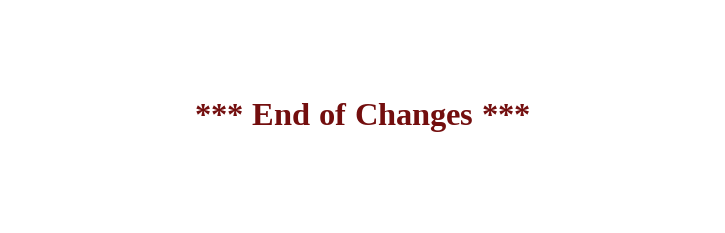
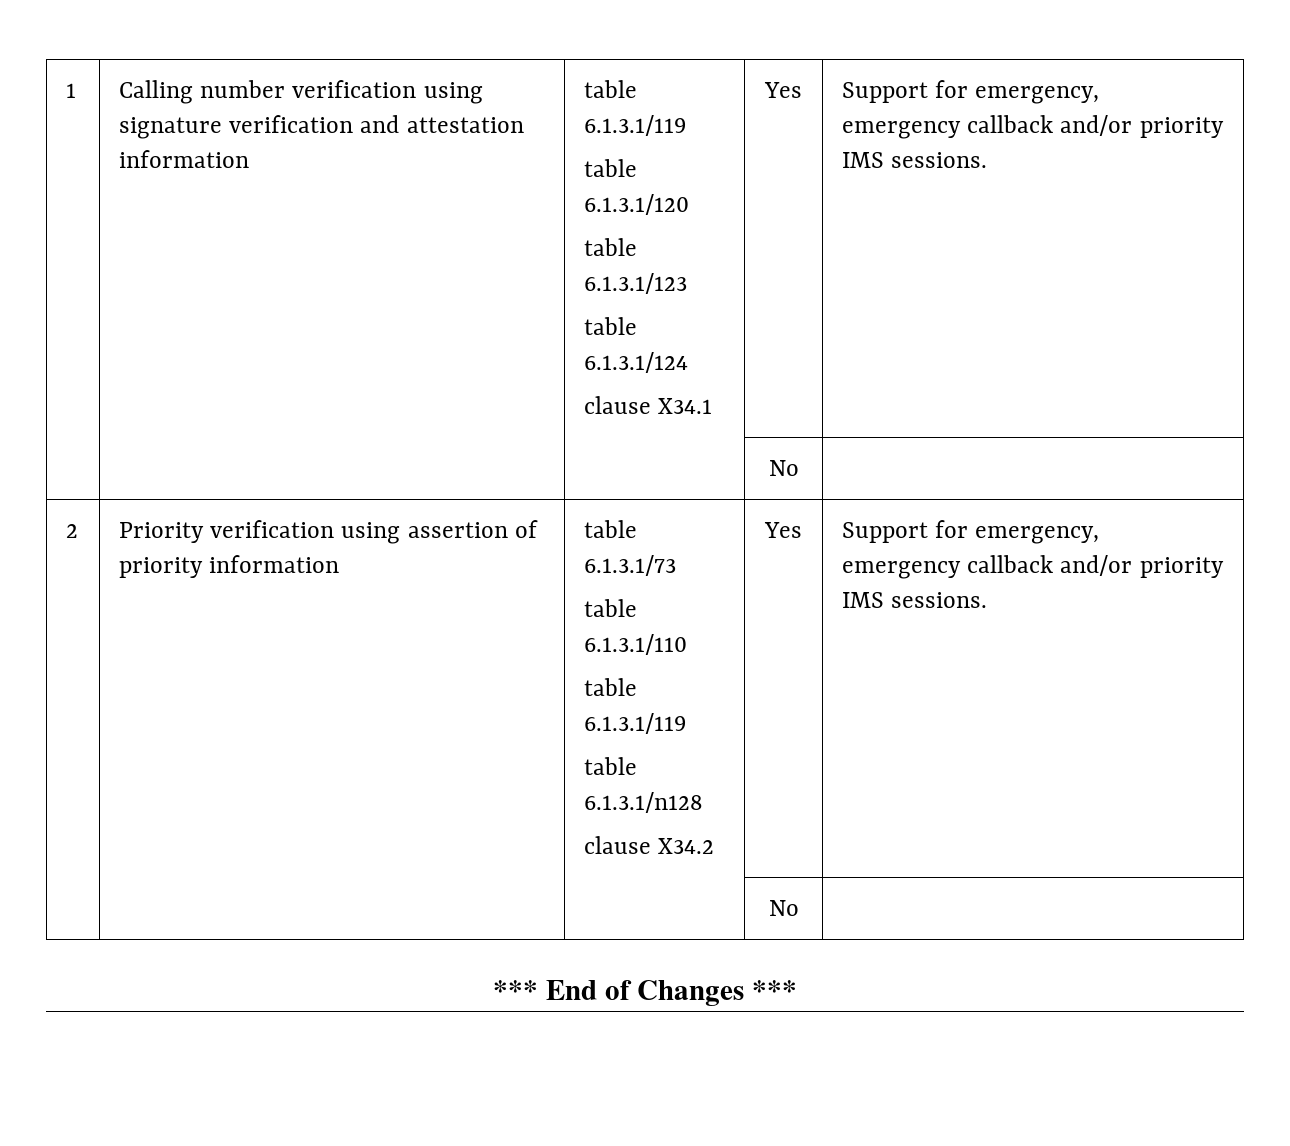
(195, 114) none -> [66,83,77,98] [119,80,483,104] [119,115,524,139] [119,150,250,168] [584,80,638,98] [584,115,687,136] [584,159,638,177] [584,194,690,215] [584,238,638,256] [584,273,688,294] [584,317,638,335] [584,352,689,373] [584,396,713,414] [764,82,802,98] [842,80,1100,104] [842,115,1224,139] [842,152,988,168] [768,460,799,476] [66,524,79,538] [119,520,538,544] [119,555,340,578] [584,520,638,538] [584,555,677,576] [584,599,638,617] [584,634,688,655] [584,678,638,696] [584,713,687,734] [584,757,638,775] [584,792,704,813] [584,836,715,854] [764,522,802,538] [842,520,1100,544] [842,555,1224,579] [842,592,988,608] [768,900,799,916] 1 | Calling number verification using signature verification and attestation information | table 6.1.3.1/119 // table 6.1.3.1/120 // table 6.1.3.1/123 // table 6.1.3.1/124 // clause X34.1 | Yes | Support for emergency, emergency callback and/or priority IMS sessions. // | | | No | // 2 | Priority verification using assertion of priority information | table 6.1.3.1/73 // table 6.1.3.1/110 // table 6.1.3.1/119 // table 6.1.3.1/n128 // clause X34.2 | Yes | Support for emergency, emergency callback and/or priority IMS sessions. // | | | No | //

